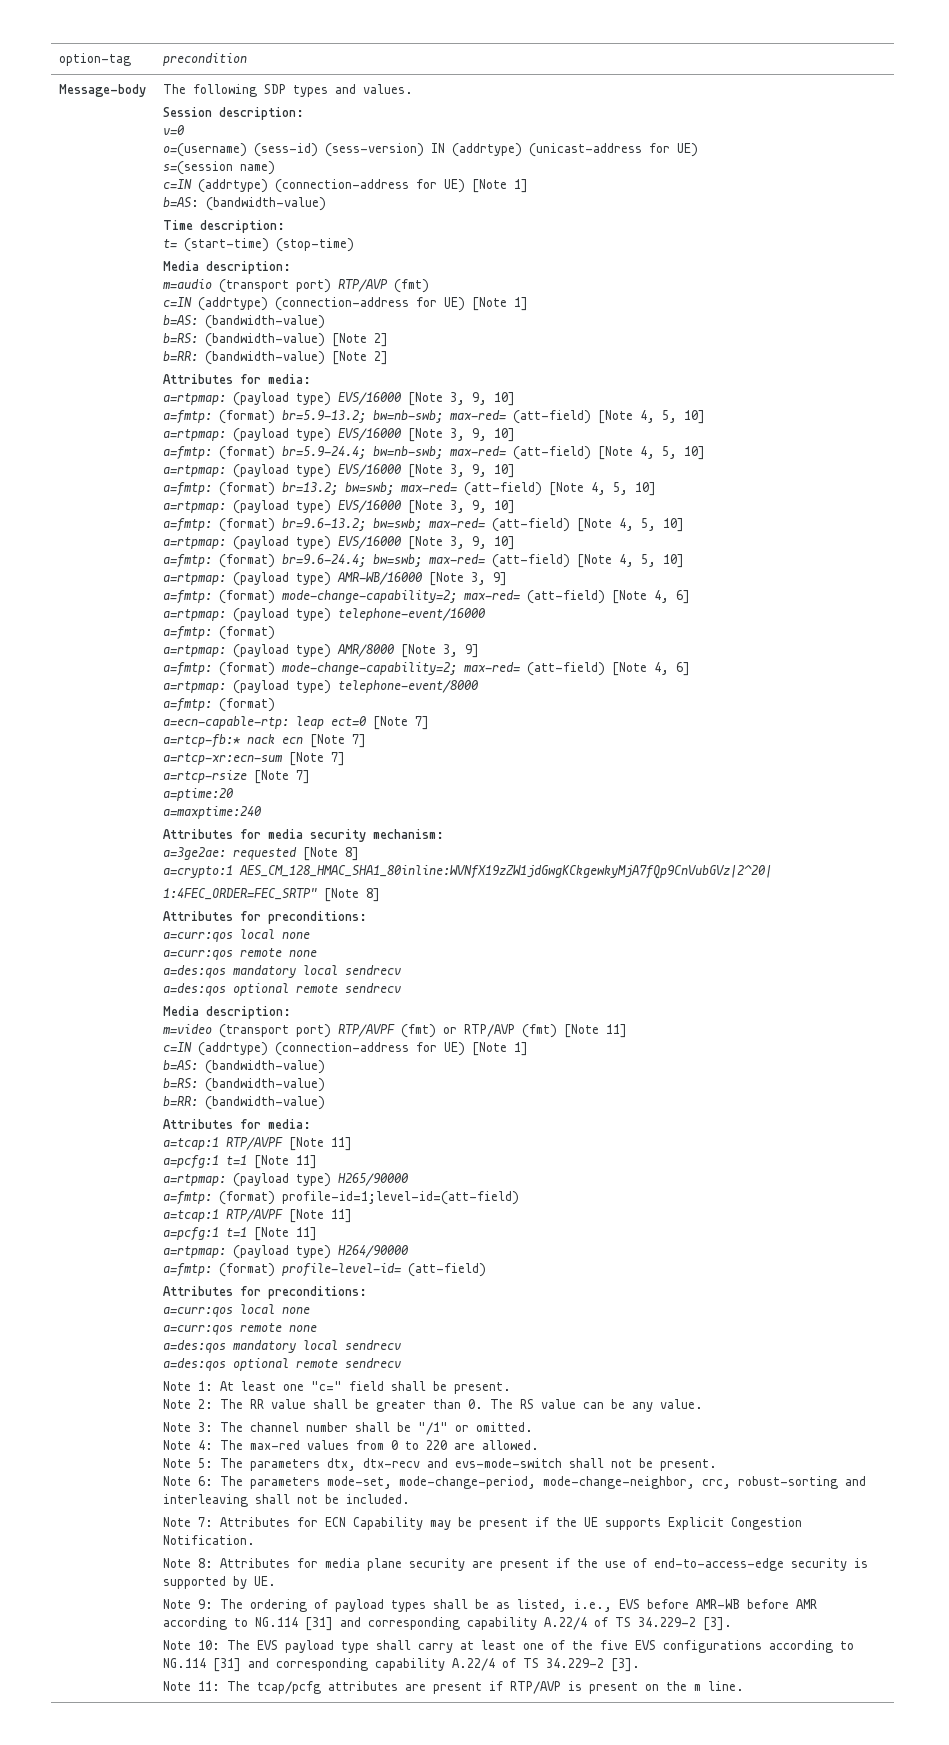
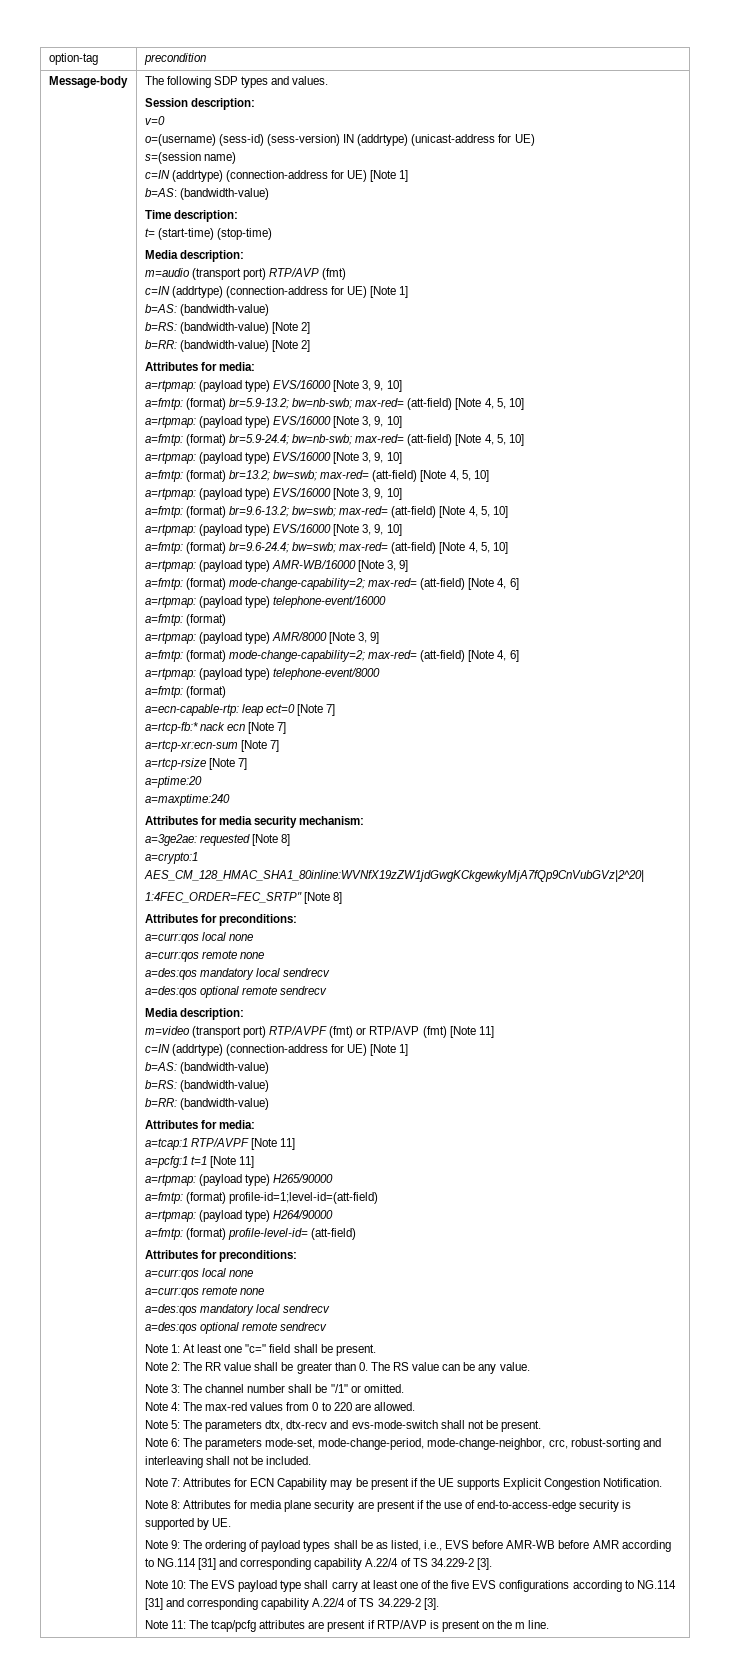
[163,1209,353,1223] [163,1227,318,1241] // a=tcap:1 RTP/AVPF [Note 11] // a=pcfg:1 t=1 [Note 11] -> (379, 1198) none

